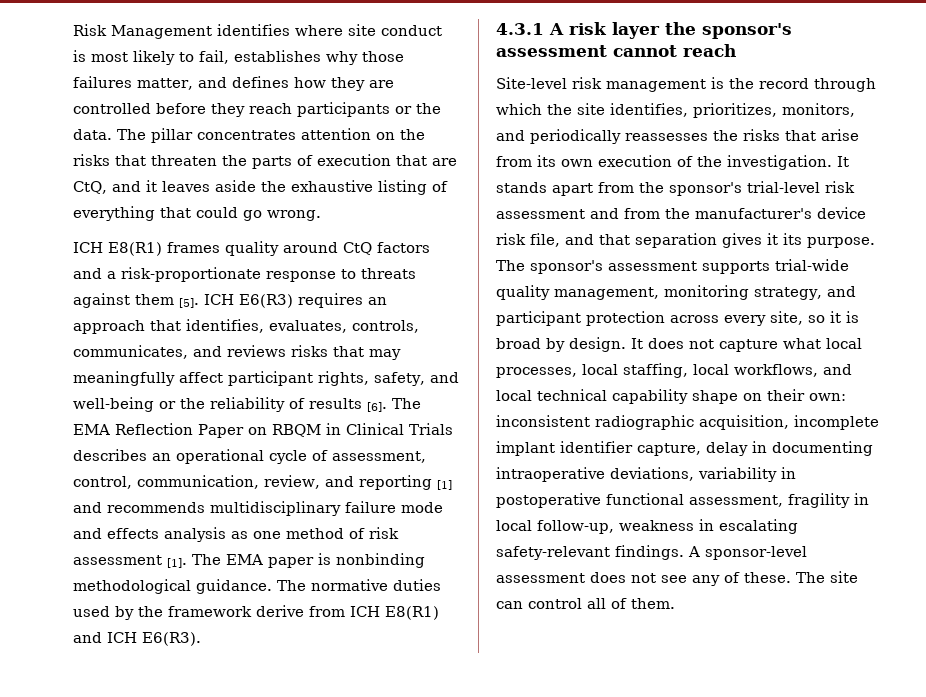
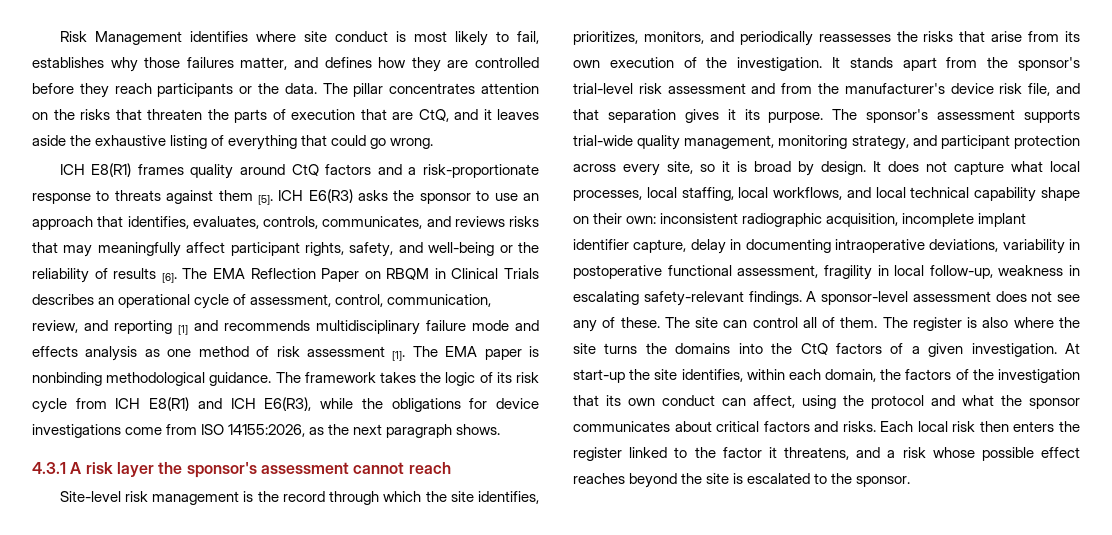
[298,293,363,308] requires -> [358,190,518,204] asks the sponsor to use
[311,579,441,591] [73,605,304,620] normative duties used by the framework derive -> [304,372,539,386] [32,398,67,413] framework takes the logic of its risk cycle
[142,632,201,646] E6(R3). -> [264,397,539,412] [32,424,501,438] E6(R3), while the obligations for device investigations come from ISO 14155:2026, as the next paragraph shows.
(675, 603) none -> [882,317,1080,331] [573,343,1081,357] [573,369,1080,383] [573,395,1080,409] [573,421,1081,432] [573,447,1080,461] [573,473,911,488] The register is also where the site turns the domains into the CtQ factors of a given investigation. At start-up the site identifies, within each domain, the factors of the investigation that its own conduct can affect, using the protocol and what the sponsor communicates about critical factors and risks. Each local risk then enters the register linked to the factor it threatens, and a risk whose possible effect reaches beyond the site is escalated to the sponsor.

